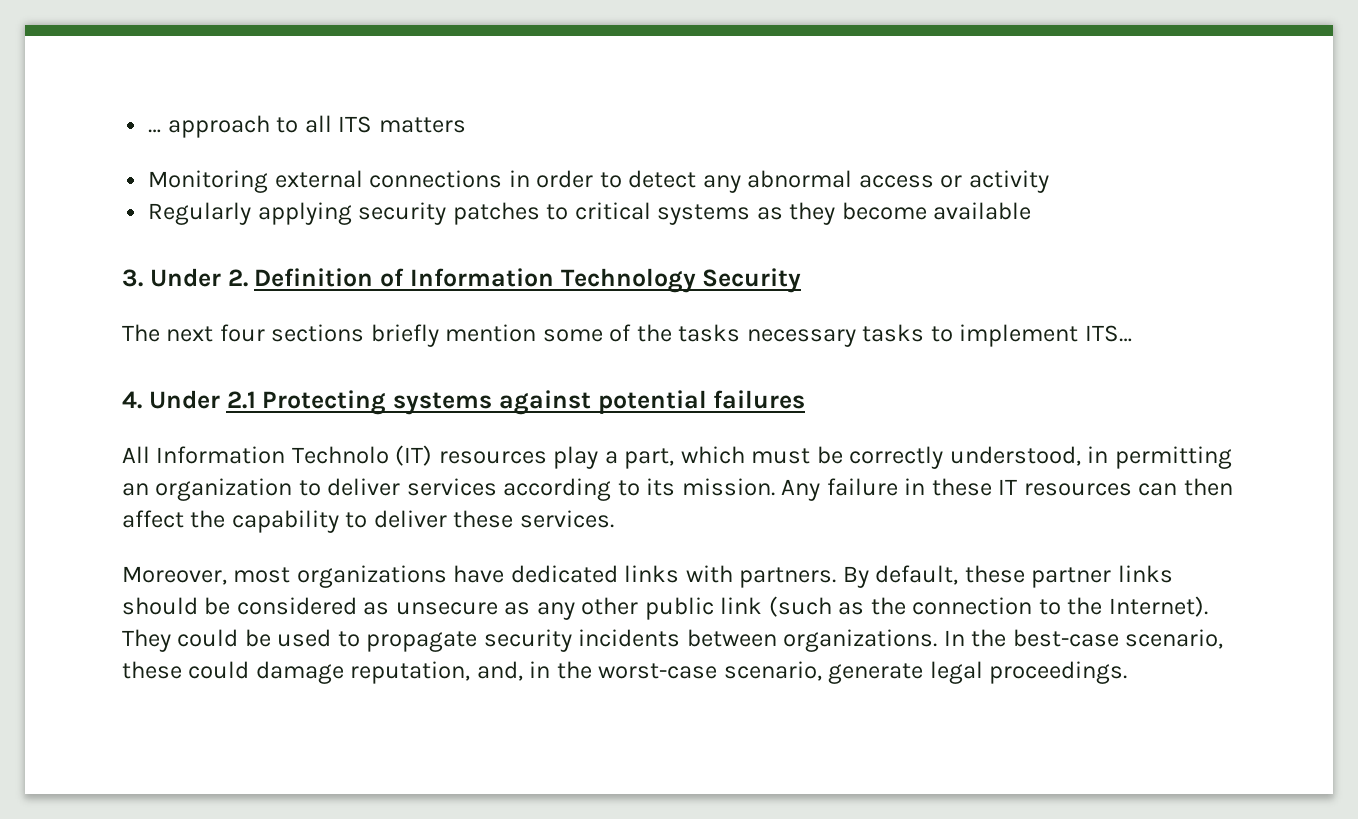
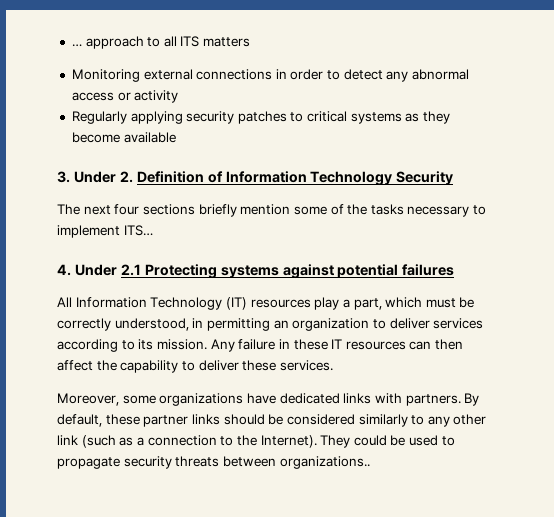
[862,324,925,342] tasks -> (470, 211) none
[291,446,389,464] Technolo -> [150,297,223,310] Technology
[233,567,291,583] most -> [122,395,156,404] some
[363,602,531,615] as unsecure as -> [358,414,425,427] similarly to
[644,597,714,620] public -> (487, 419) none
[870,597,906,615] the -> [136,437,144,446] a
[578,629,1224,652] [122,661,1128,684] incidents between organizations. In the best-case scenario, these could damage reputation, and, in the worst-case scenario, generate legal proceedings. -> [175,456,370,469] threats between organizations..

